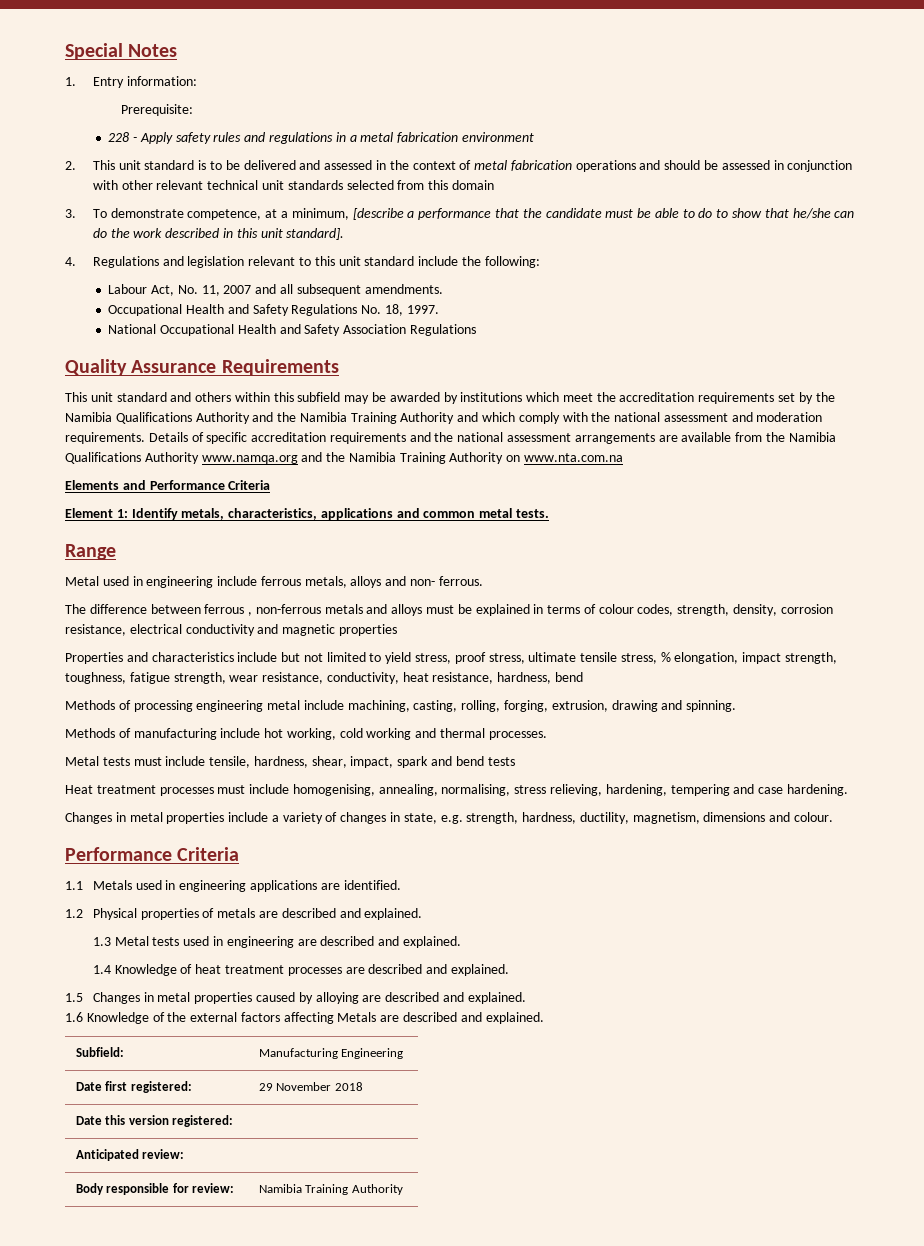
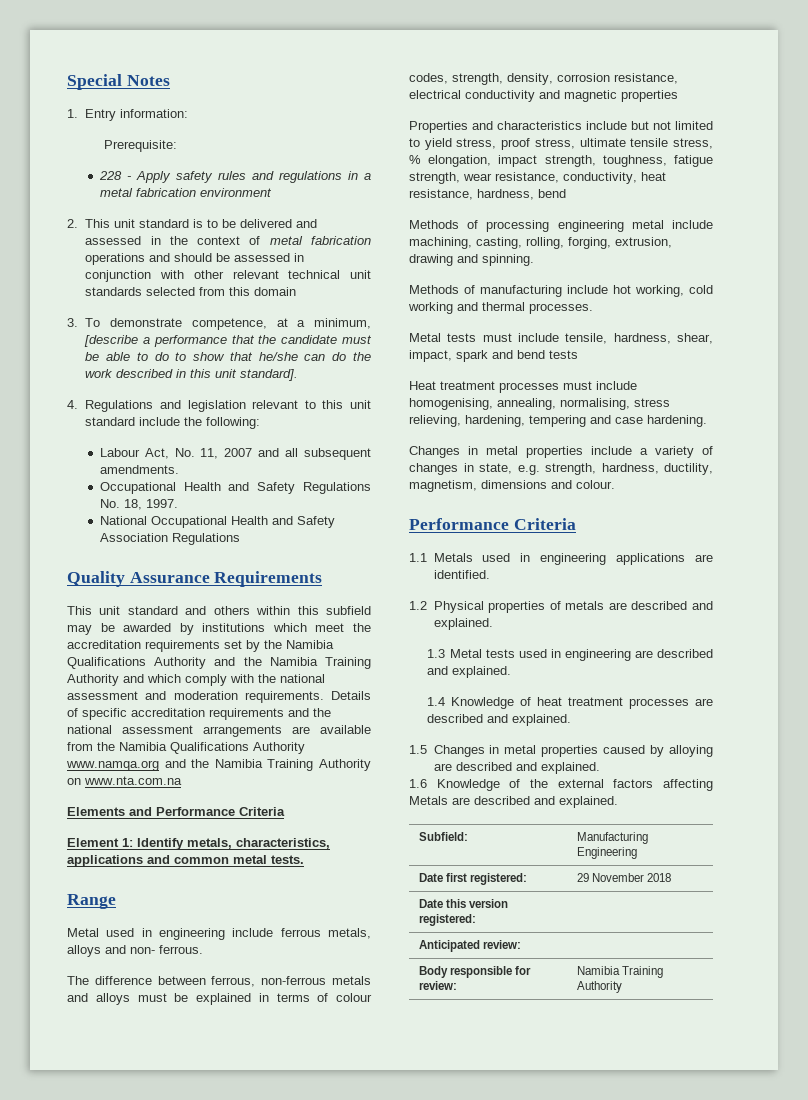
[204,604,253,616] ferrous , -> [211,976,256,987] ferrous,

